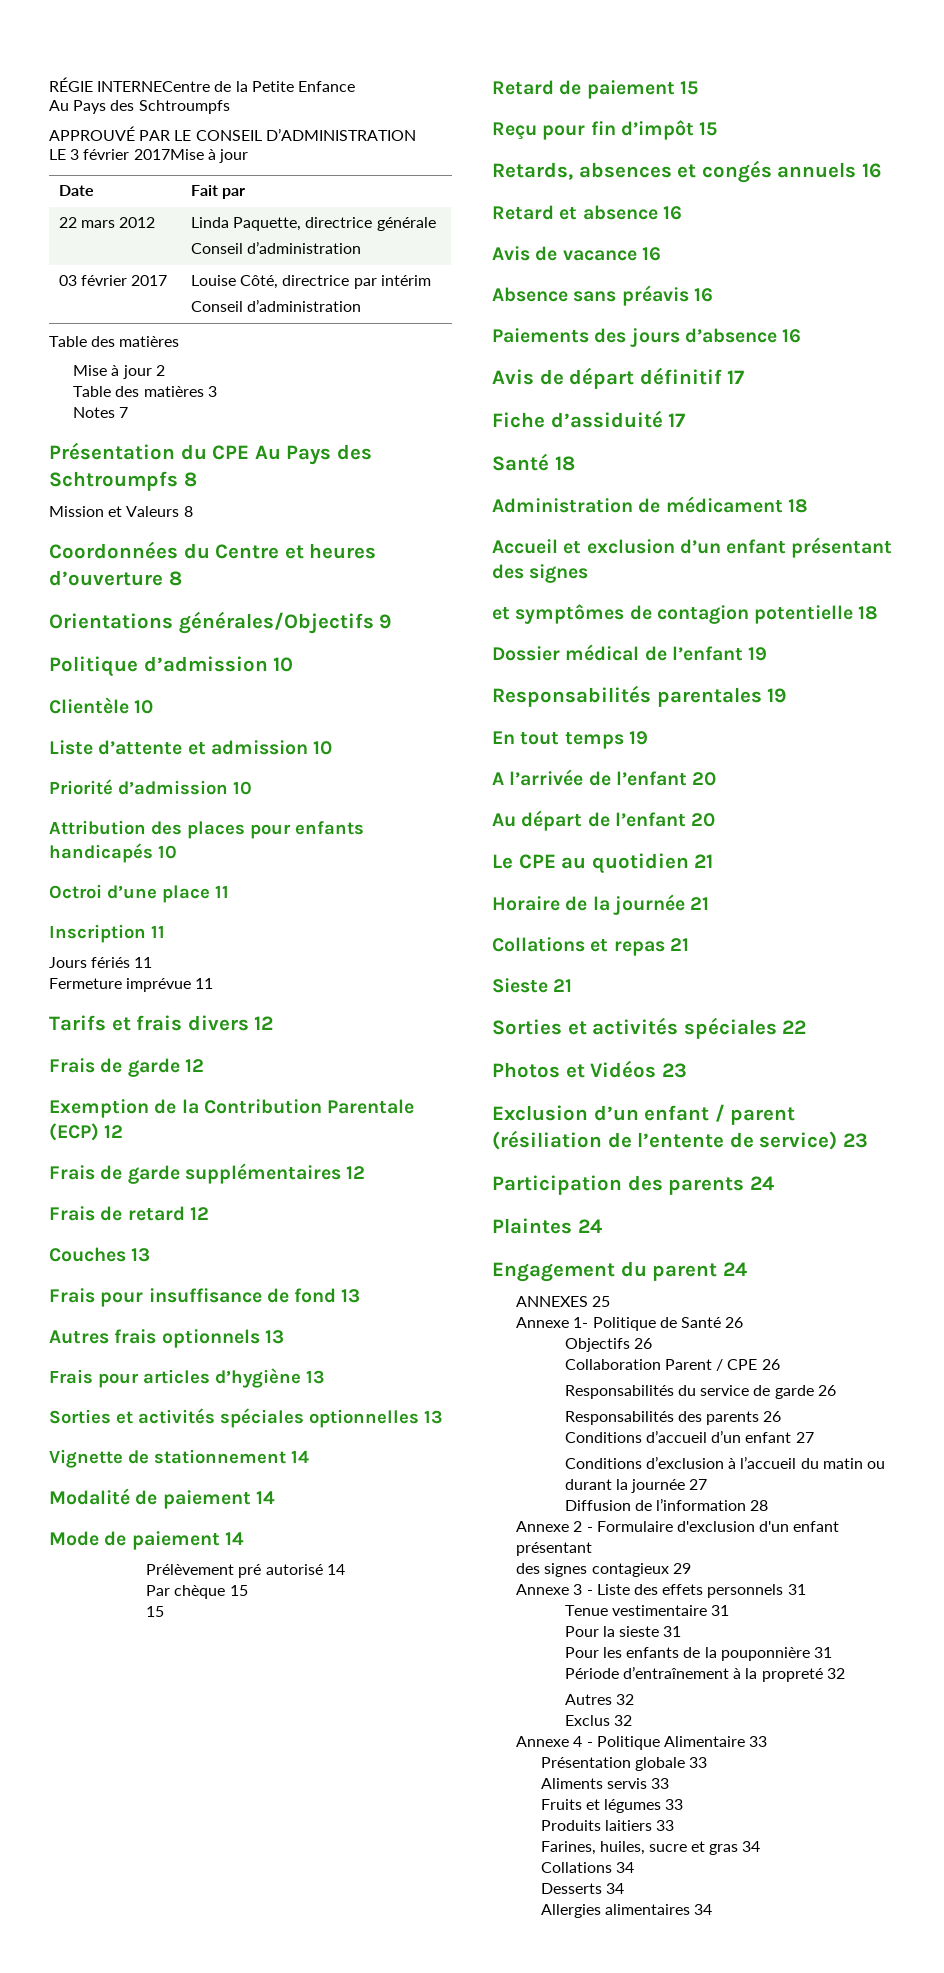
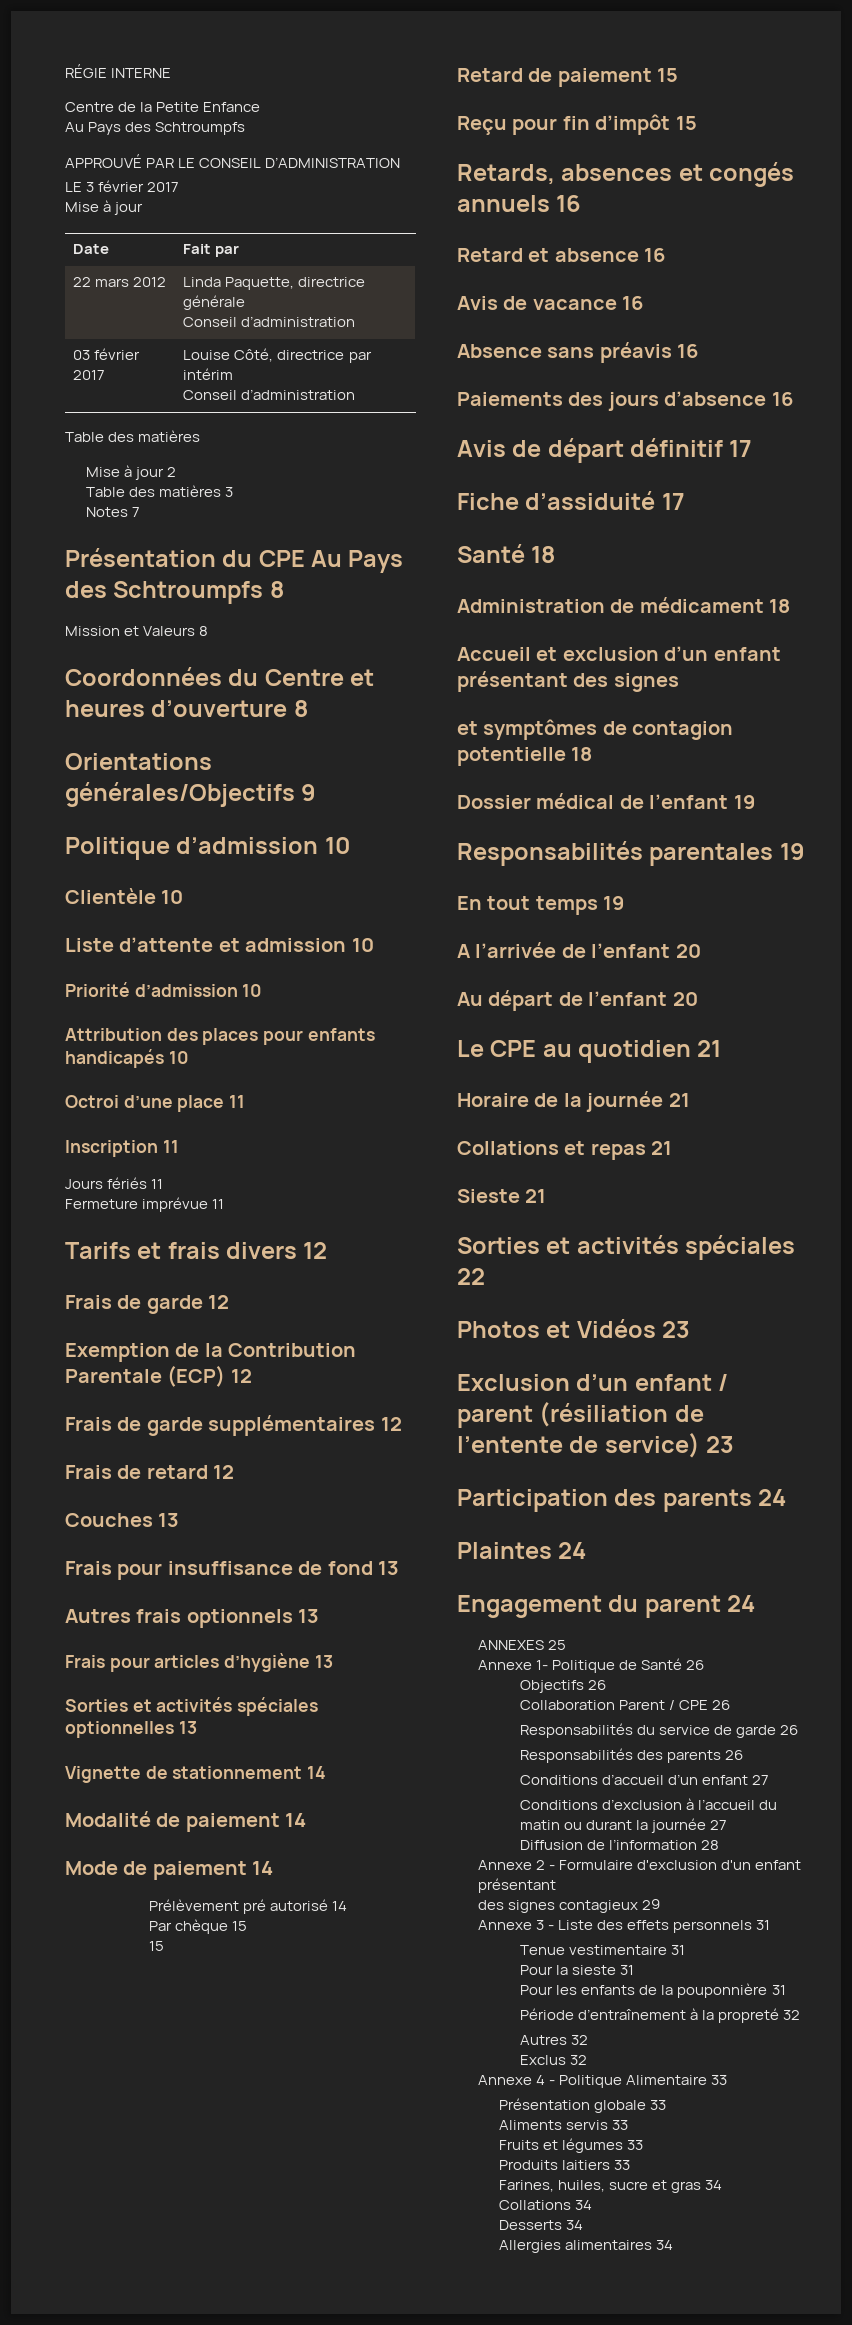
[97,81,211,92] INTERNECentre -> [111,68,172,78] [65,102,114,112] INTERNE // Centre
[133,149,204,160] 2017Mise -> [147,182,180,192] [65,202,99,212] 2017 // Mise

